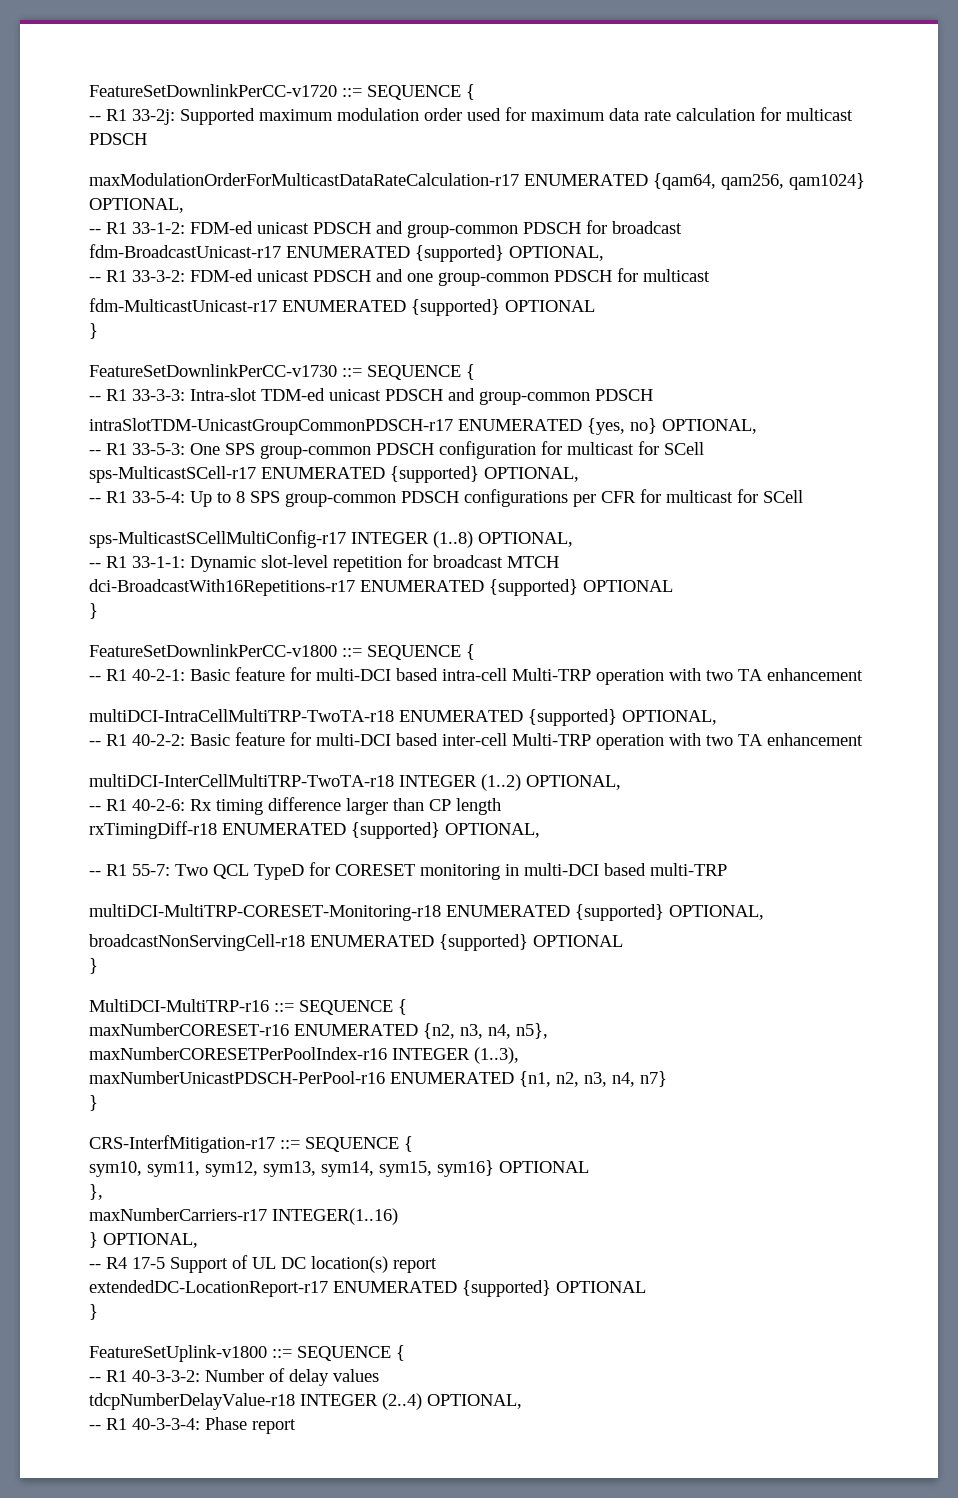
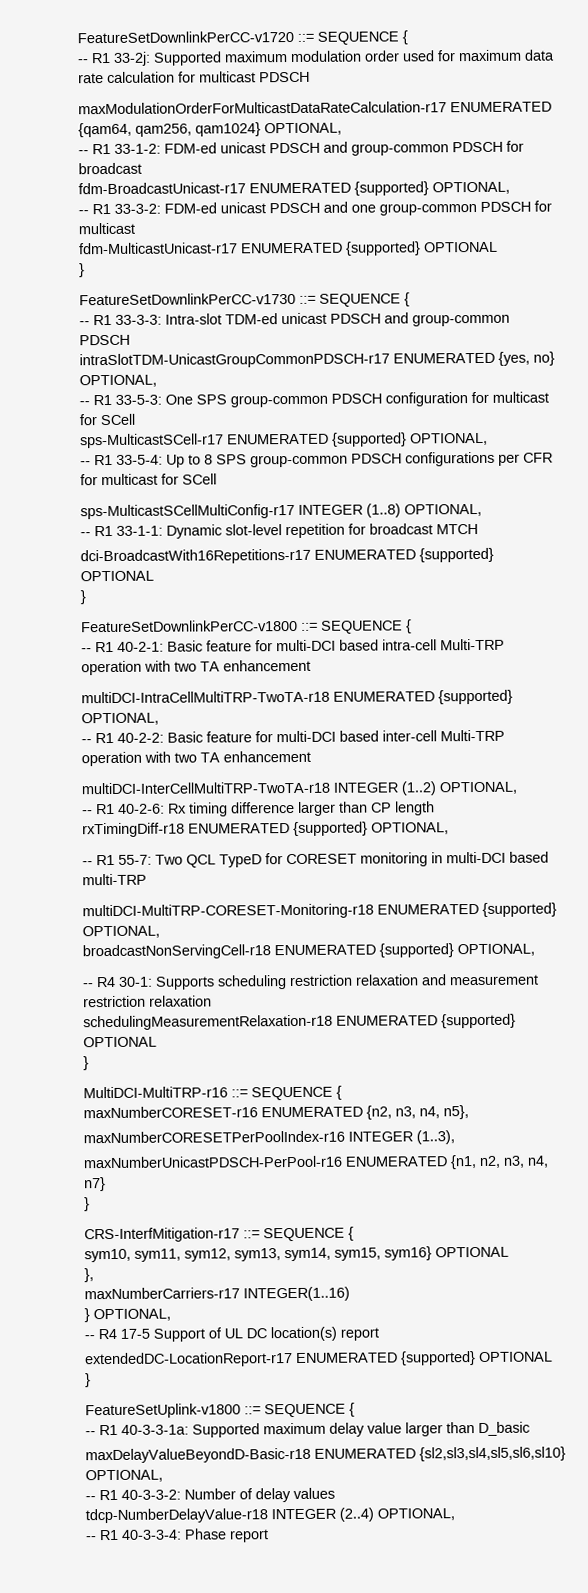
(528, 942) none -> [457,943,535,957] [83,974,539,990] [83,995,212,1008] [83,1013,516,1031] OPTIONAL, // -- R4 30-1: Supports scheduling restriction relaxation and measurement restriction relaxation // schedulingMeasurementRelaxation-r18 ENUMERATED {supported}
(405, 1353) none -> [85,1421,530,1438] [85,1446,566,1464] [85,1469,163,1483] // -- R1 40-3-3-1a: Supported maximum delay value larger than D_basic // maxDelayValueBeyondD-Basic-r18 ENUMERATED {sl2,sl3,sl4,sl5,sl6,sl10} OPTIONAL,
[89,1393,295,1410] tdcpNumberDelayValue-r18 -> [85,1508,268,1524] tdcp-NumberDelayValue-r18

